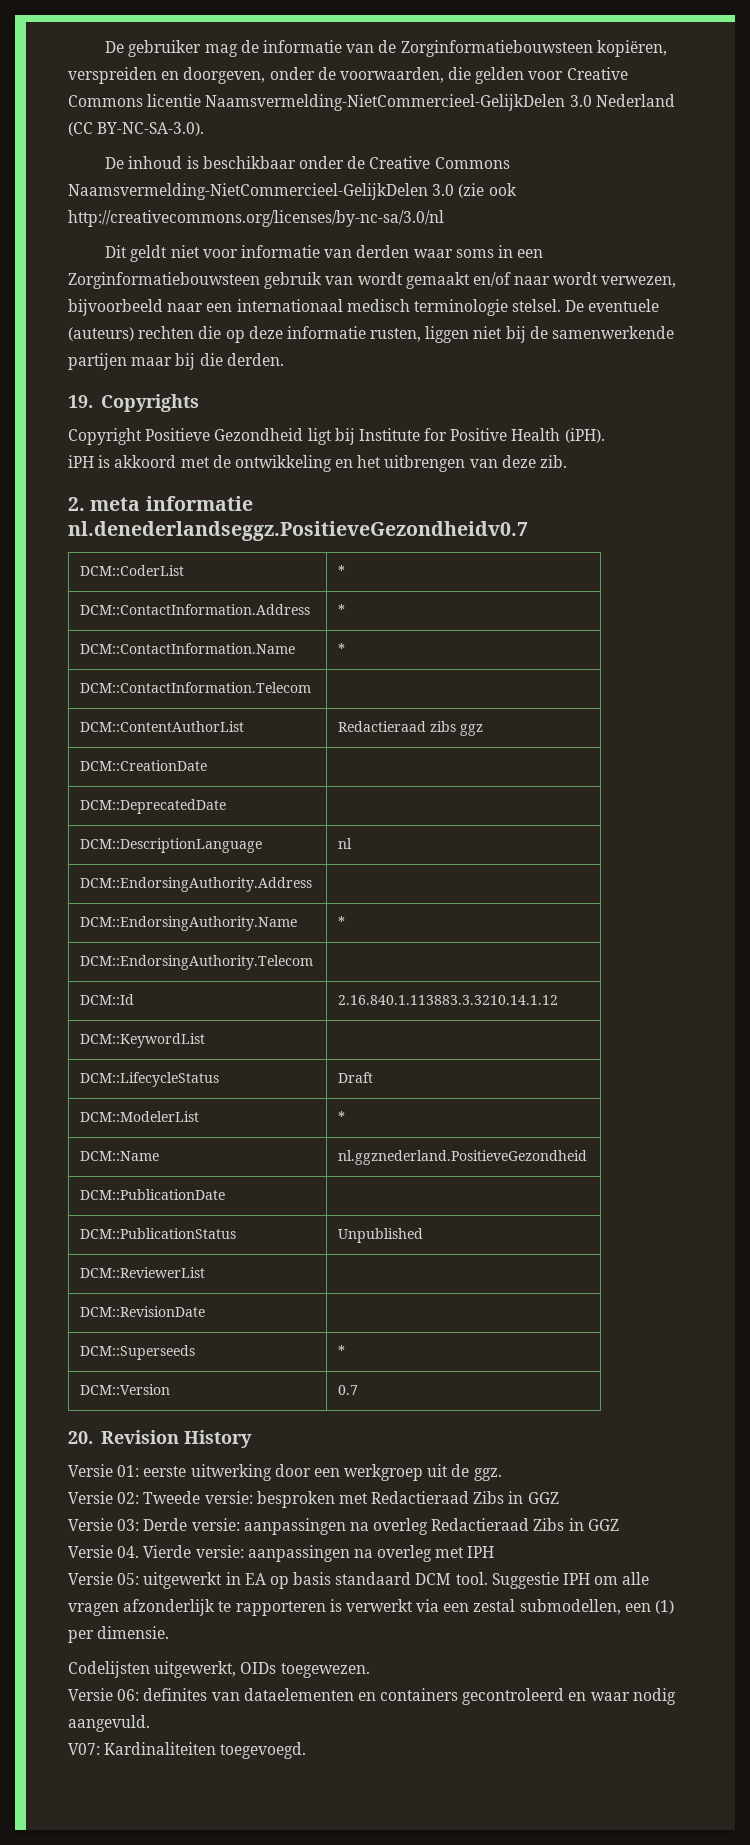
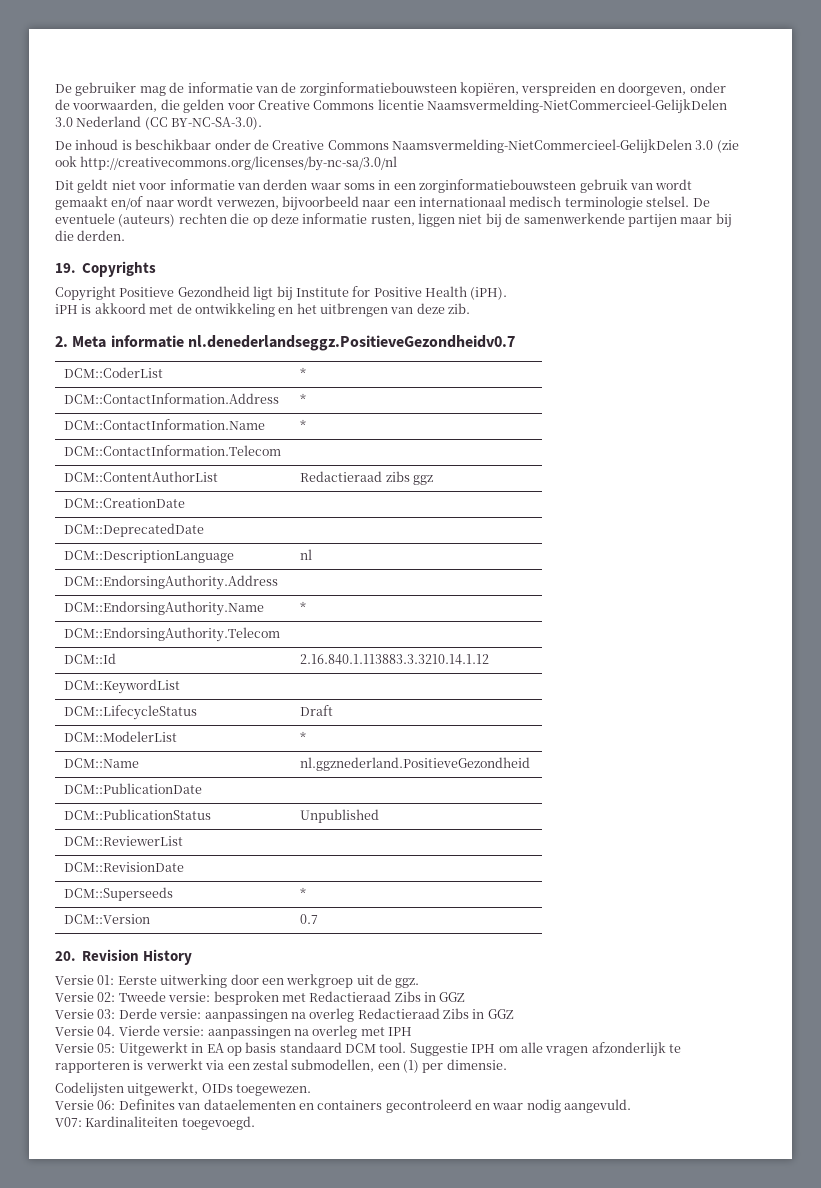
[400,40,593,57] Zorginformatiebouwsteen -> [299,82,457,96] zorginformatiebouwsteen
[68,272,260,289] Zorginformatiebouwsteen -> [419,179,577,193] zorginformatiebouwsteen
[90,497,141,511] meta -> [72,336,107,348] Meta
[143,1466,187,1477] eerste -> [117,976,157,985] Eerste
[143,1572,223,1589] uitgewerkt -> [118,1042,188,1056] Uitgewerkt
[143,1688,208,1701] definites -> [118,1099,175,1110] Definites

